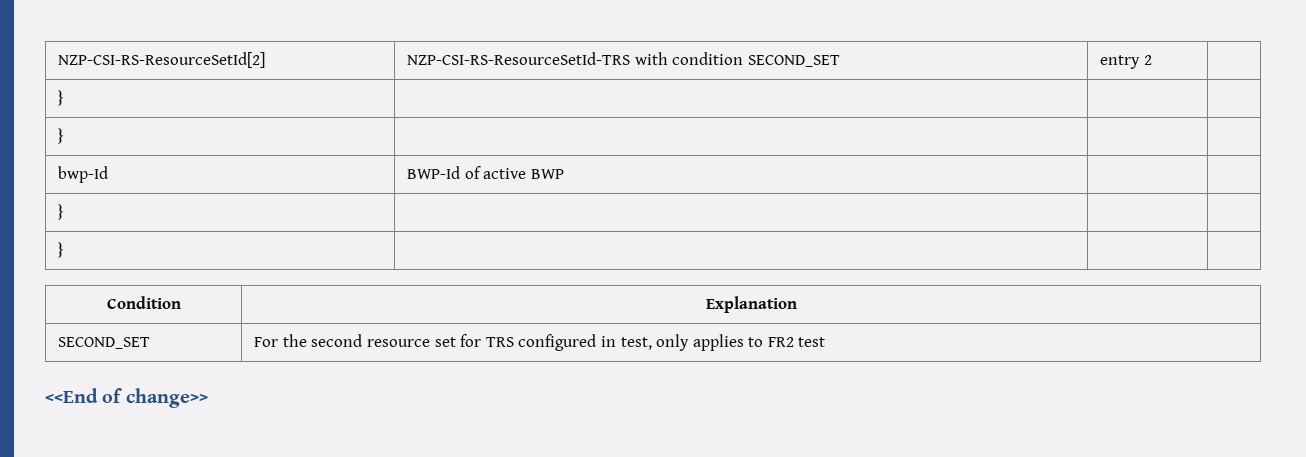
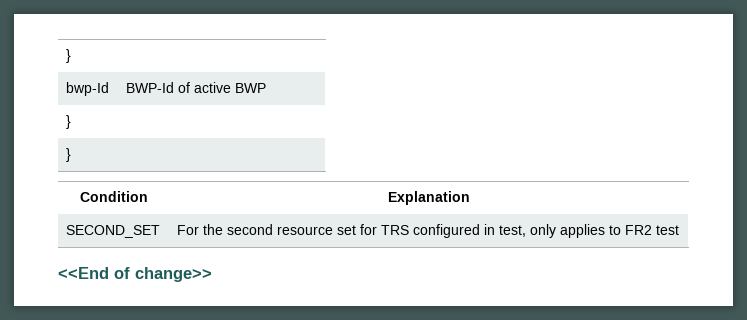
[58,52,266,68] [407,52,840,67] [1100,55,1152,69] [58,90,65,106] NZP-CSI-RS-ResourceSetId[2] | NZP-CSI-RS-ResourceSetId-TRS with condition SECOND_SET | entry 2 | // } | | | // -> (66, 56) none

